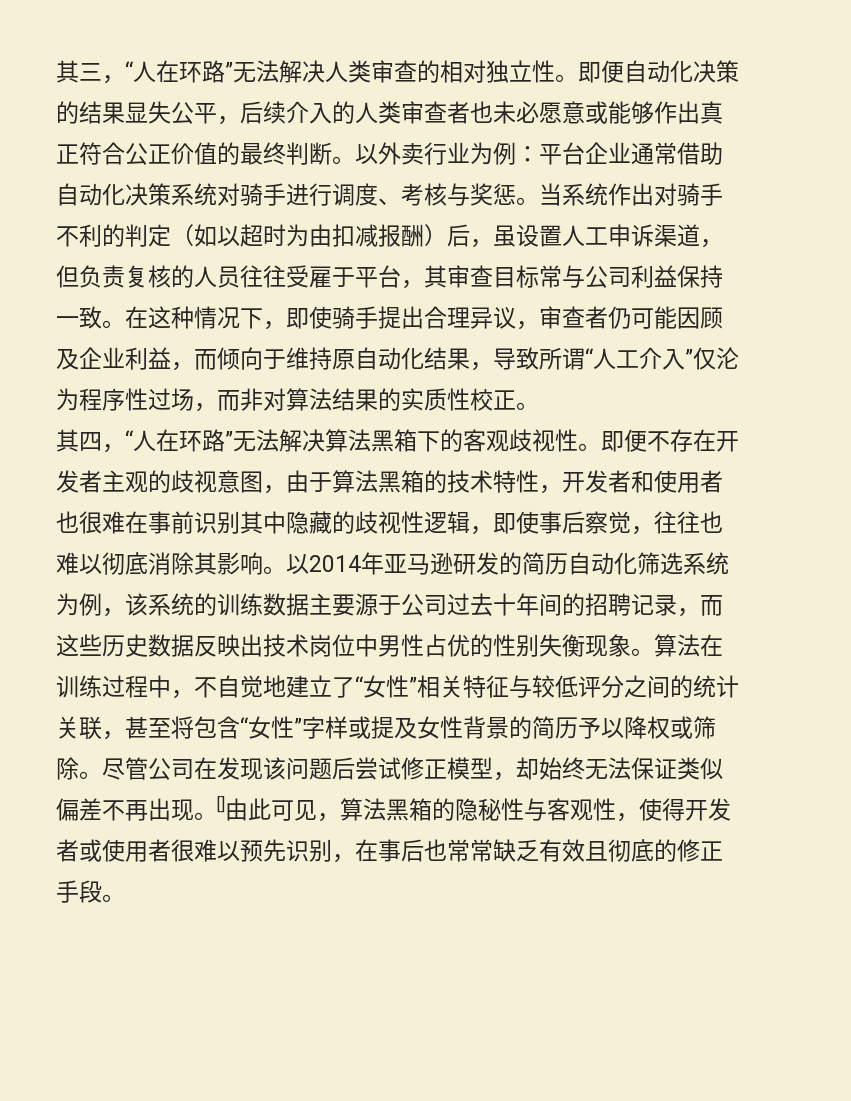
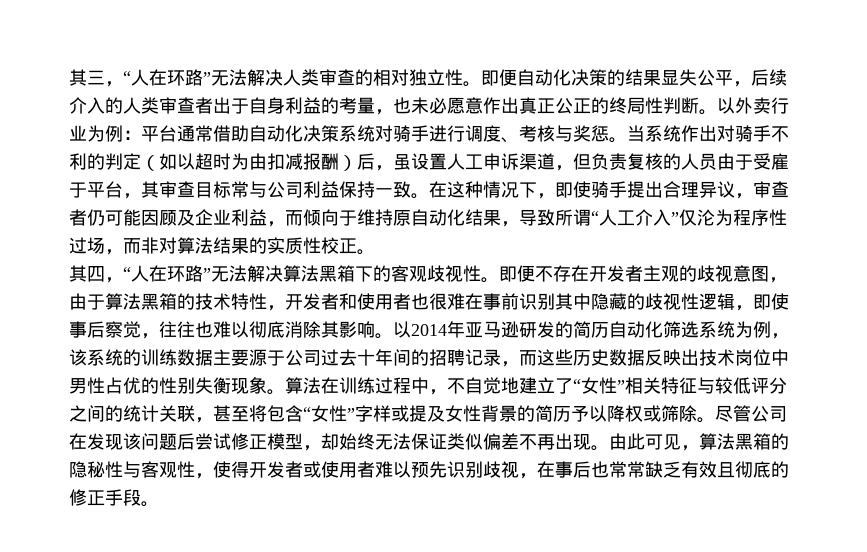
(470, 112) none -> [213,97,393,115] 出于自身利益的考量，
[585,101,654,124] 或能够 -> (483, 105) none
[79,142,286,165] 符合公正价值的最终 -> [555,97,663,114] 公正的终局性
[585,142,631,164] 企业 -> (177, 133) none
[240,265,286,288] 往往 -> [717,153,753,170] 由于
[217,795,225,813] [] -> (609, 448) none
[171,839,194,862] 很 -> (375, 469) none
(332, 850) none -> [483,461,519,478] 歧视

